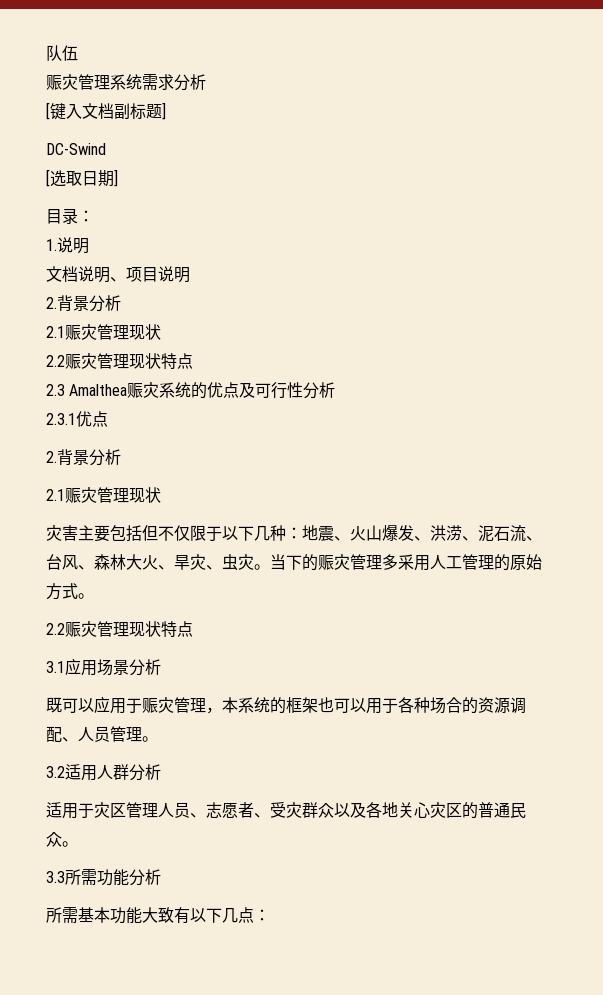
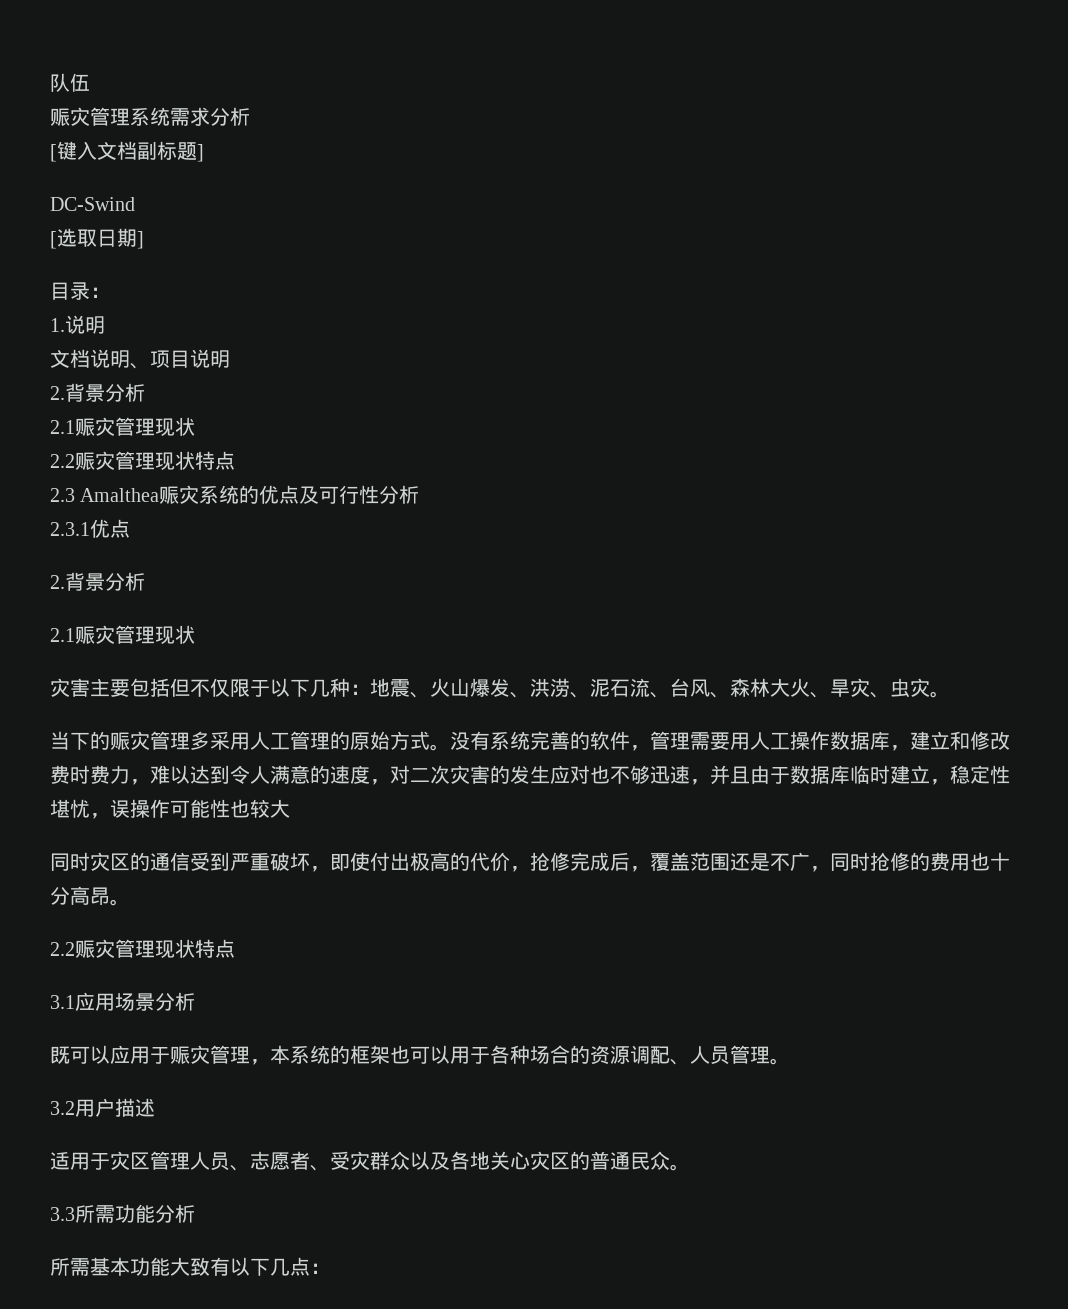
(270, 567) none -> (950, 694) //
(94, 596) none -> [450,731,1010,751] [50,765,1010,785] [50,799,290,819] [50,852,1010,872] [50,886,130,906] 没有系统完善的软件，管理需要用人工操作数据库，建立和修改费时费力，难以达到令人满意的速度，对二次灾害的发生应对也不够迅速，并且由于数据库临时建立，稳定性堪忧，误操作可能性也较大 // 同时灾区的通信受到严重破坏，即使付出极高的代价，抢修完成后，覆盖范围还是不广，同时抢修的费用也十分高昂。
[65,764,161,781] 适用人群分析 -> [75,1098,155,1117] 用户描述

